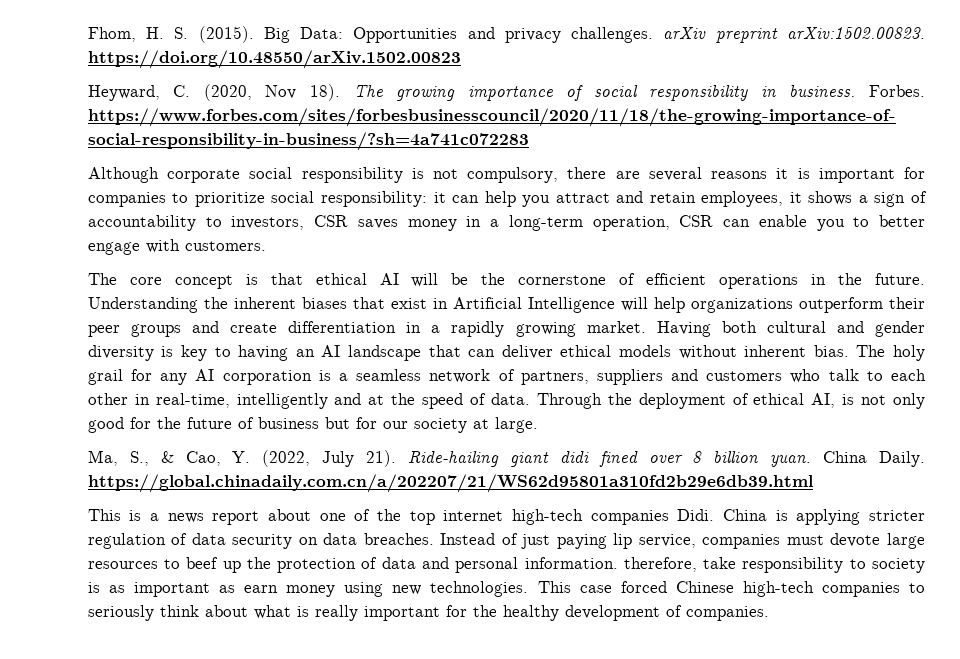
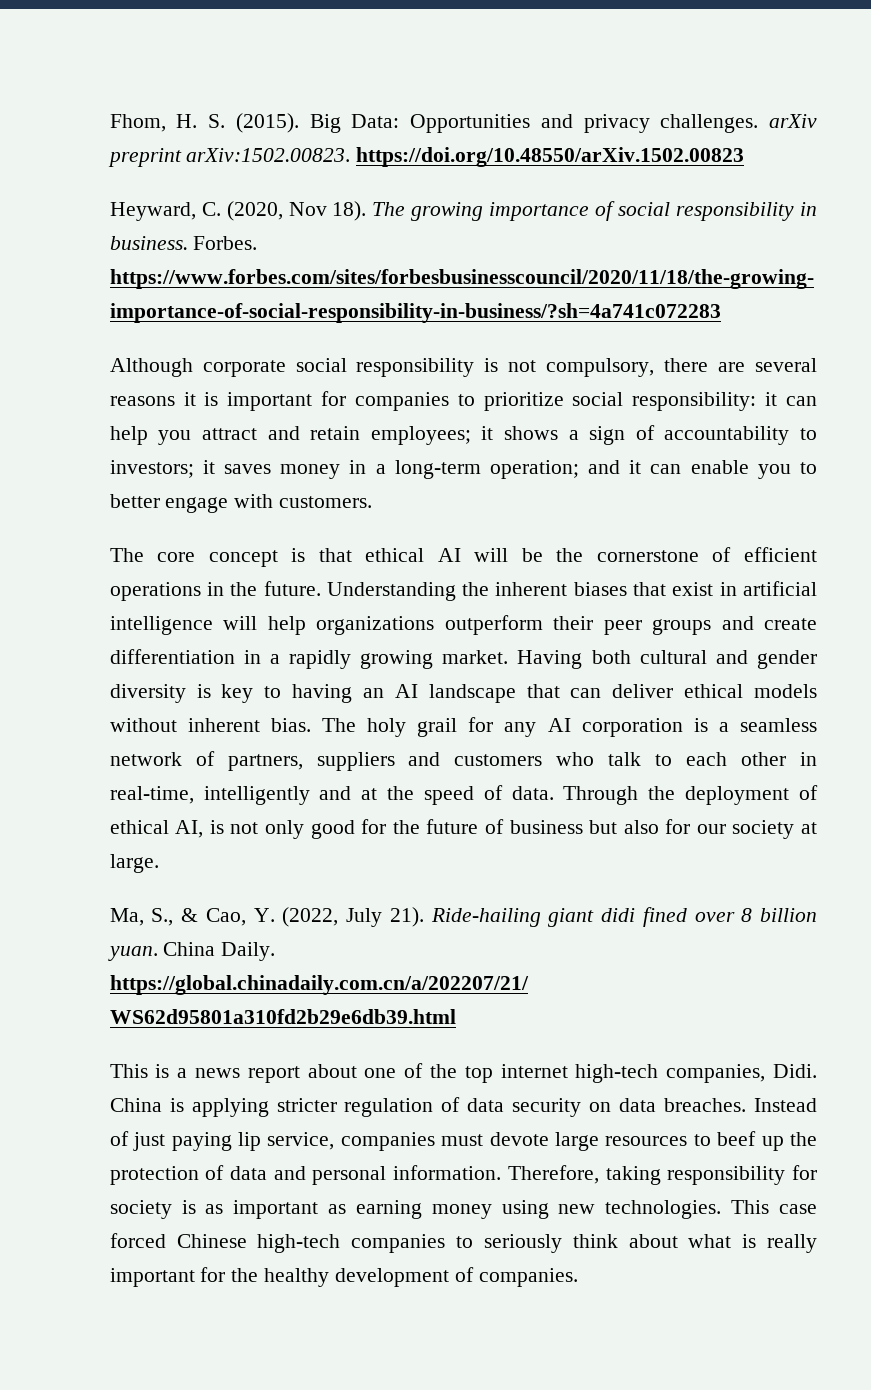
[701,191,784,207] employees, -> [370,426,471,445] employees;
[231,215,349,230] investors, CSR -> [109,460,215,478] investors; it
[592,215,714,231] operation, CSR -> [489,460,642,479] operation; and it
[452,297,615,313] Artificial Intelligence -> [742,581,817,596] [109,616,213,635] artificial intelligence
(350, 423) none -> [623,820,659,834] also
[590,510,669,525] companies -> [666,1064,766,1083] companies,
[623,557,866,573] therefore, take responsibility to -> [507,1165,818,1185] Therefore, taking responsibility for
[244,585,279,593] earn -> [355,1200,422,1219] earning

